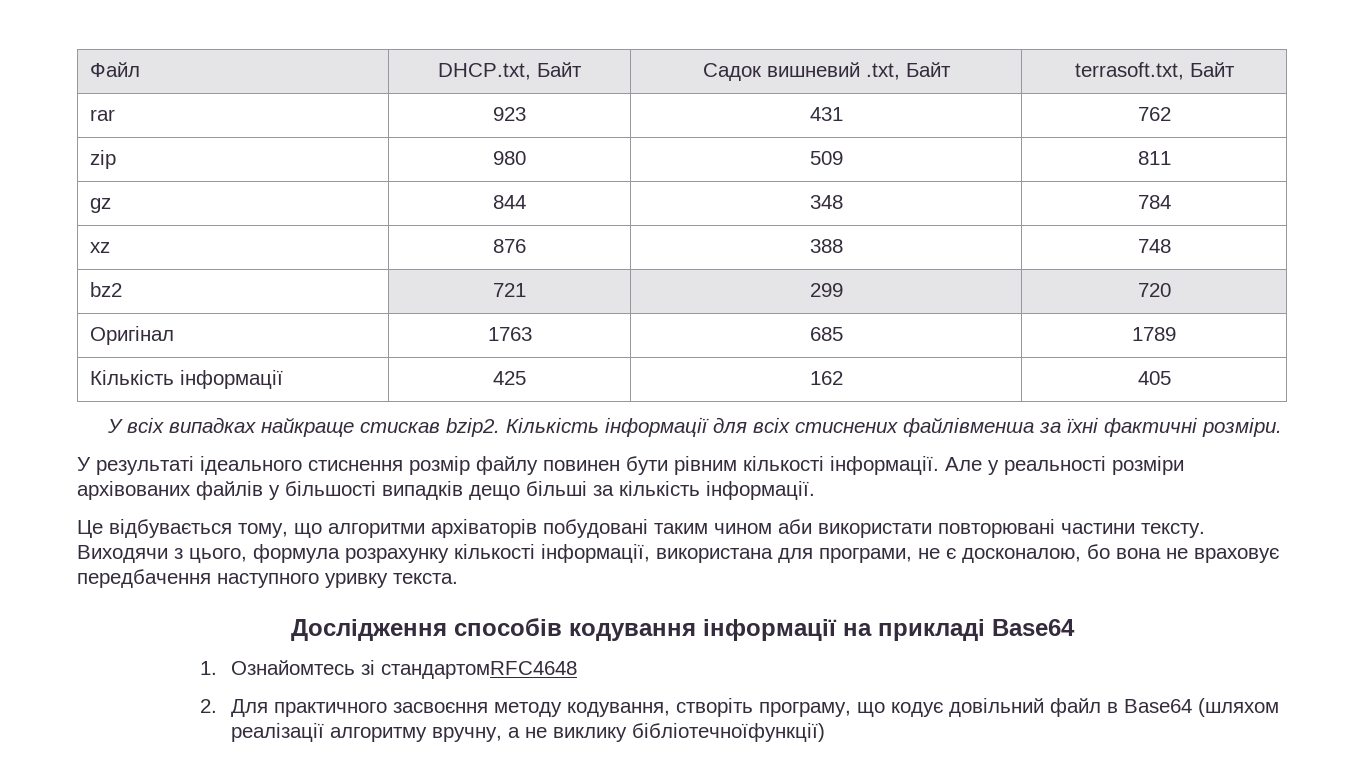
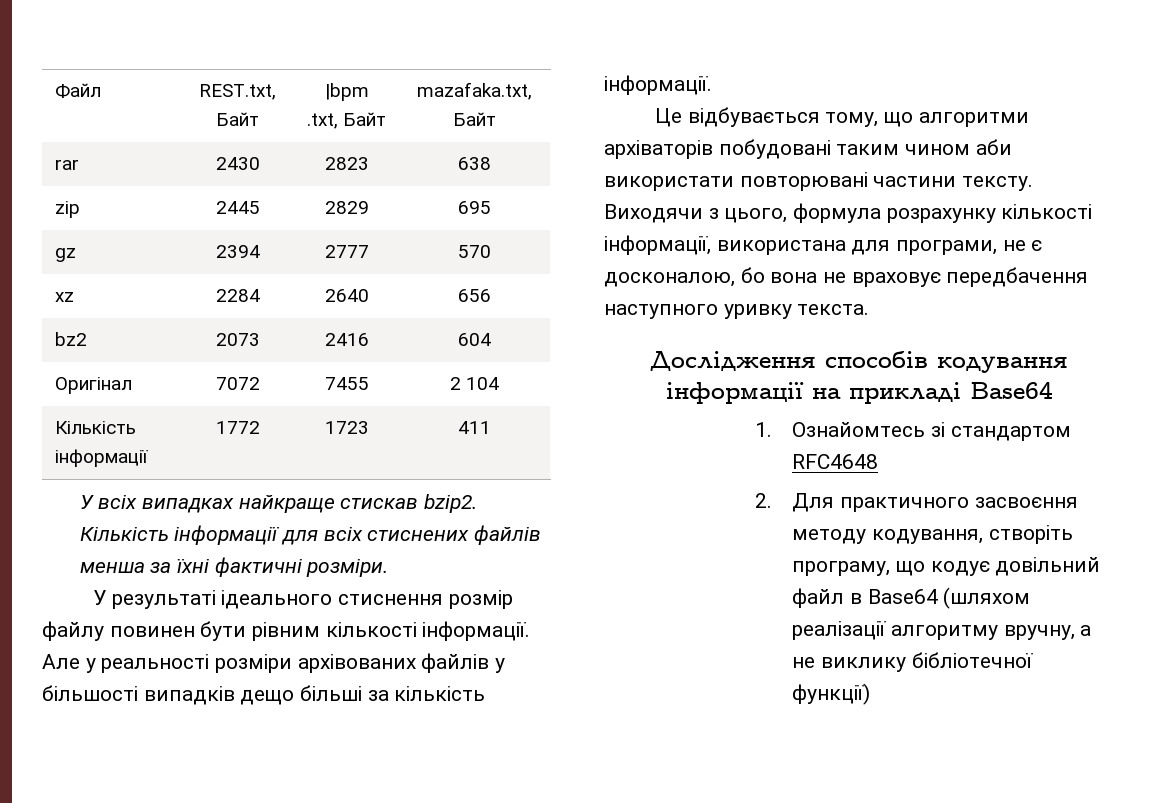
[438,62,582,80] [702,62,860,81] DHCP.txt, Байт | Садок вишневий -> [199,84,276,100] [216,112,259,126] [324,83,369,101] REST.txt, Байт | |bpm
[1074,62,1184,80] terrasoft.txt, -> [417,82,532,100] mazafaka.txt,
[493,107,526,121] [809,107,843,121] [1137,107,1171,121] [90,150,117,169] [493,151,526,165] [809,151,843,165] [1137,151,1171,165] [90,198,112,213] [493,195,526,209] [809,195,843,209] [1137,195,1171,209] [90,242,111,253] [493,239,526,253] [809,239,843,253] [1137,239,1171,253] [90,282,123,297] [493,283,526,297] [809,283,843,297] [1137,283,1171,297] [90,326,175,345] [487,327,532,341] [809,327,843,341] [1132,327,1176,341] 923 | 431 | 762 // zip | 980 | 509 | 811 // gz | 844 | 348 | 784 // xz | 876 | 388 | 748 // bz2 | 721 | 299 | 720 // Оригінал | 1763 | 685 | 1789 -> [215,157,260,170] [324,157,369,170] [458,157,491,170] [54,201,80,218] [215,201,260,214] [324,201,369,214] [458,201,491,214] [54,248,76,262] [215,245,260,258] [324,245,369,258] [458,245,491,258] [54,292,74,302] [215,289,260,302] [324,289,369,302] [458,289,491,302] [54,332,87,346] [215,333,260,346] [324,333,369,346] [458,333,491,346] [54,377,132,394] [215,377,260,390] [324,377,369,390] [449,377,500,390] 2430 | 2823 | 638 // zip | 2445 | 2829 | 695 // gz | 2394 | 2777 | 570 // xz | 2284 | 2640 | 656 // bz2 | 2073 | 2416 | 604 // Оригінал | 7072 | 7455 | 2 104
[493,371,526,385] [809,371,843,385] [1137,371,1171,385] 425 | 162 | 405 -> [215,421,260,434] [324,421,369,434] [458,421,491,434] 1772 | 1723 | 411
[902,417,1034,437] файлівменша -> [474,525,542,545] [79,562,145,573] файлів менша
[380,661,577,679] стандартомRFC4648 -> [950,426,1071,441] [792,454,879,469] стандартом RFC4648
[631,723,825,742] бібліотечноїфункції) -> [911,652,1033,668] [792,683,871,705] бібліотечної функції)

